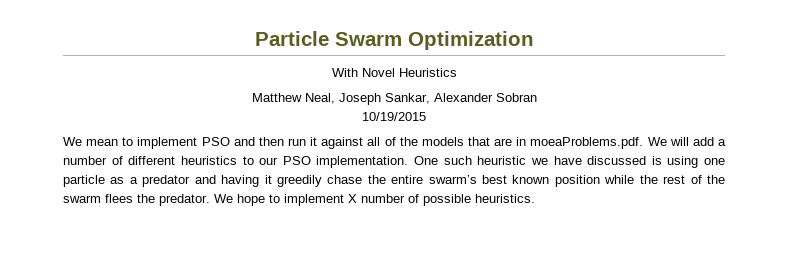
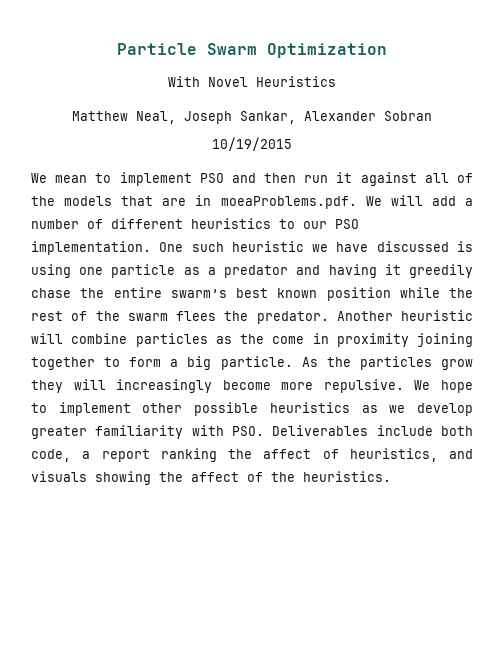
[214,194,471,206] We hope to implement X number of possible -> [336,310,473,321] [31,333,473,347] [31,356,473,370] [31,379,473,393] [31,402,474,416] [31,425,473,439] [31,448,473,462] [31,471,295,485] Another heuristic will combine particles as the come in proximity joining together to form a big particle. As the particles grow they will increasingly become more repulsive. We hope to implement other possible heuristics as we develop greater familiarity with PSO. Deliverables include both code, a report ranking the affect of heuristics, and visuals showing the affect of the

